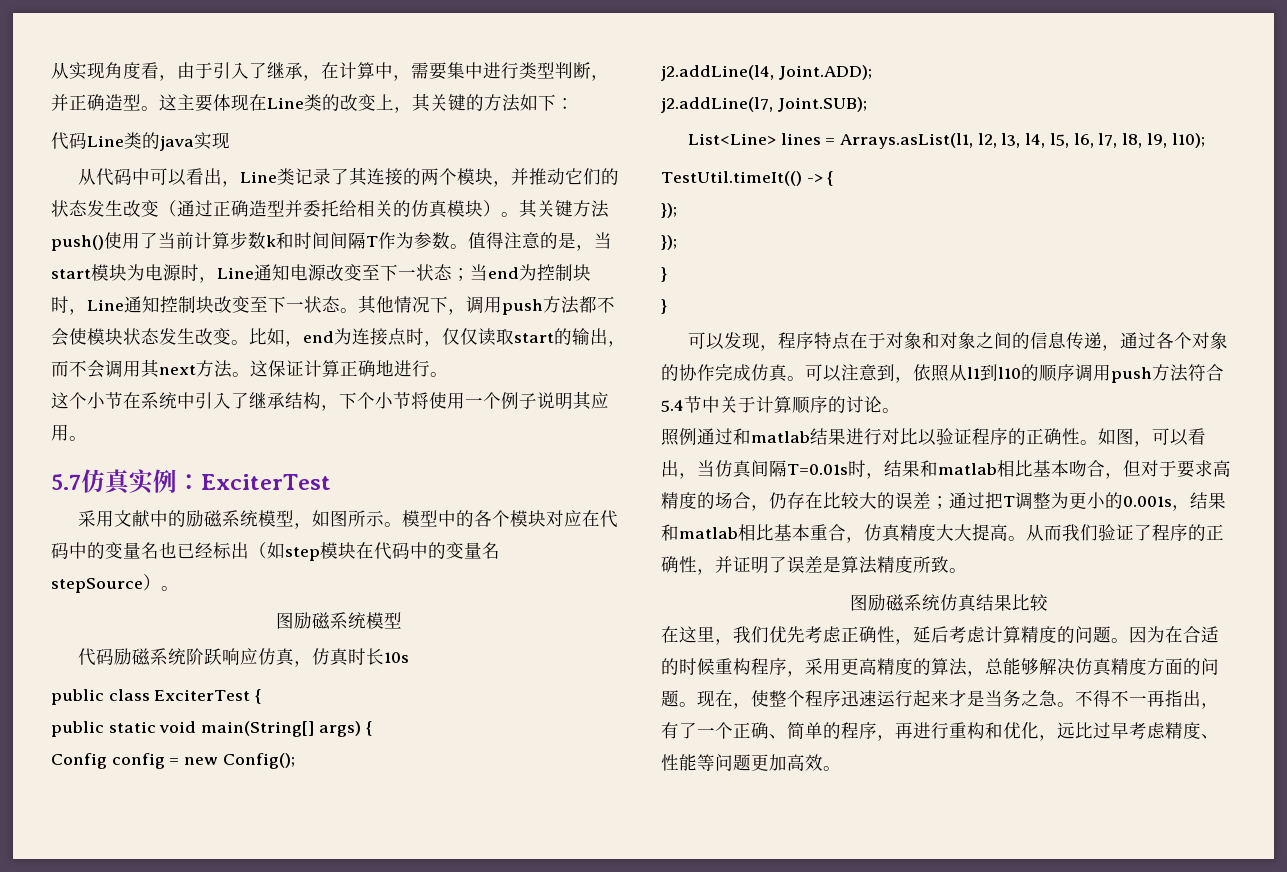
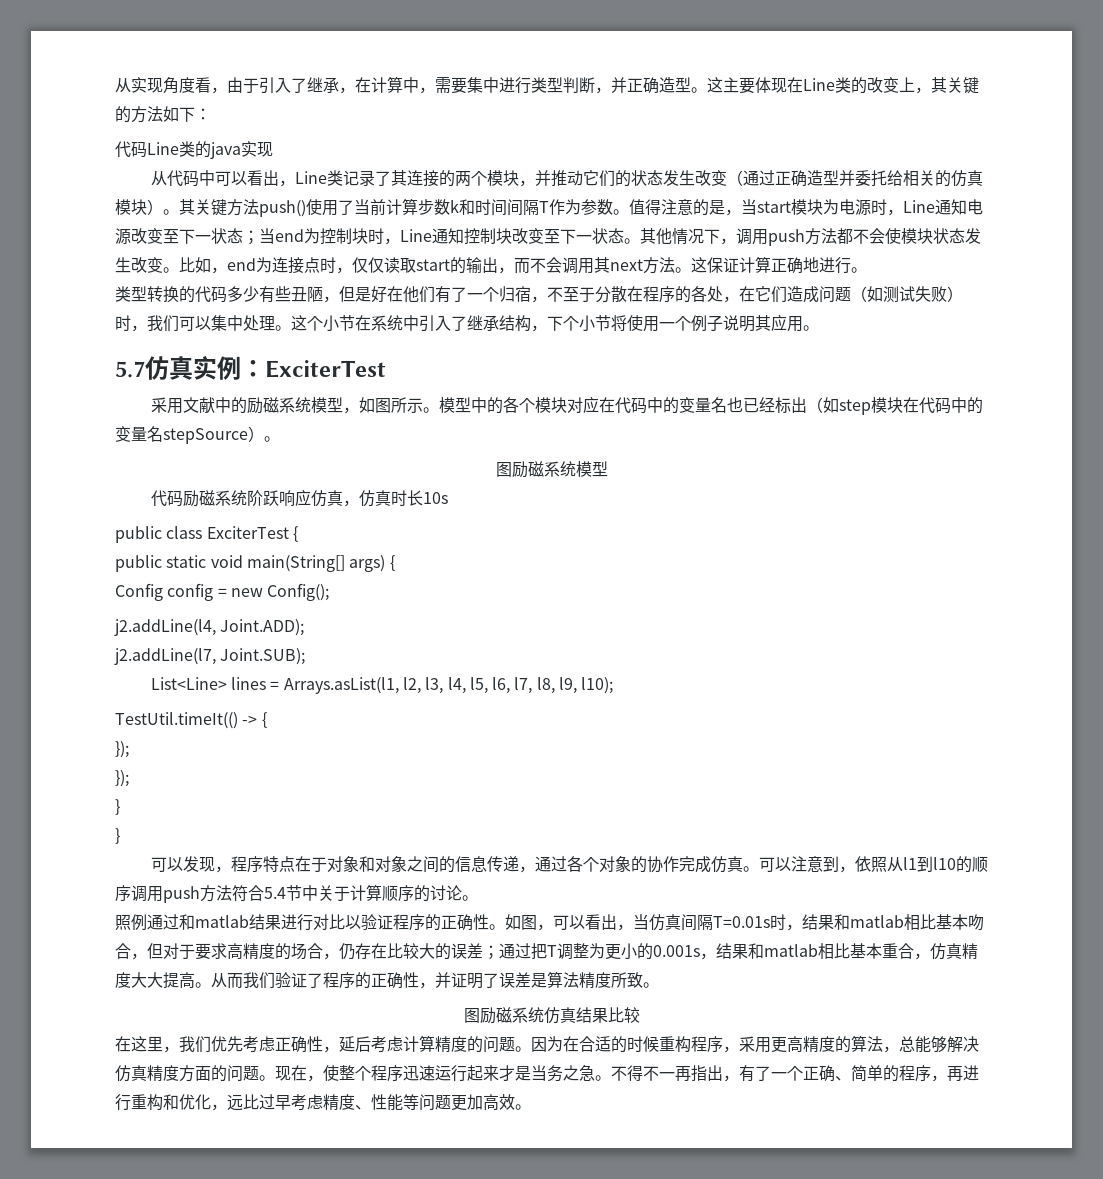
(448, 374) none -> [115,286,963,303] [115,315,291,332] 类型转换的代码多少有些丑陋，但是好在他们有了一个归宿，不至于分散在程序的各处，在它们造成问题（如测试失败）时，我们可以集中处理。

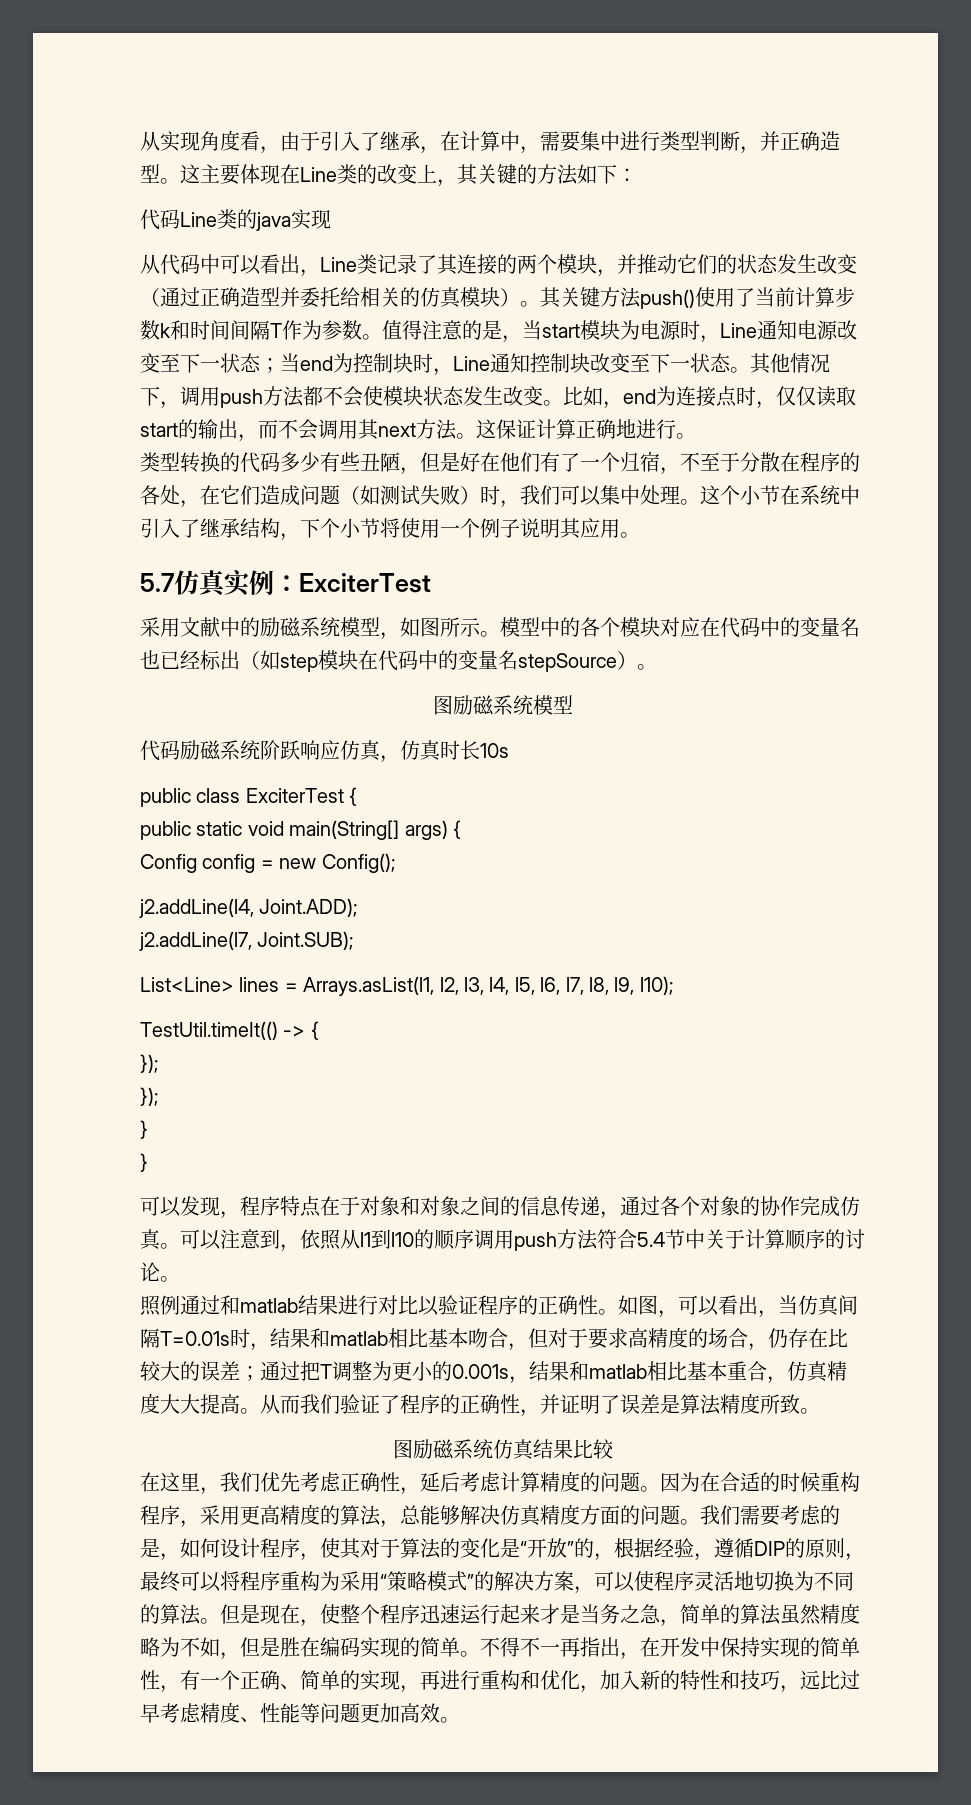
(275, 1078) none -> [700,1505,840,1526] [140,1538,865,1561] [140,1571,854,1594] [140,1604,260,1625] 我们需要考虑的是，如何设计程序，使其对于算法的变化是“开放”的，根据经验，遵循DIP的原则，最终可以将程序重构为采用“策略模式”的解决方案，可以使程序灵活地切换为不同的算法。但是
(595, 1072) none -> [660,1603,860,1627] [140,1637,460,1660] ，简单的算法虽然精度略为不如，但是胜在编码实现的简单
[739,1065,771,1082] 有了 -> [640,1637,860,1658] [140,1670,200,1693] 在开发中保持实现的简单性，有
[899,1065,931,1082] 程序 -> [360,1670,400,1691] 实现
(227, 1107) none -> [600,1670,800,1693] 加入新的特性和技巧，

